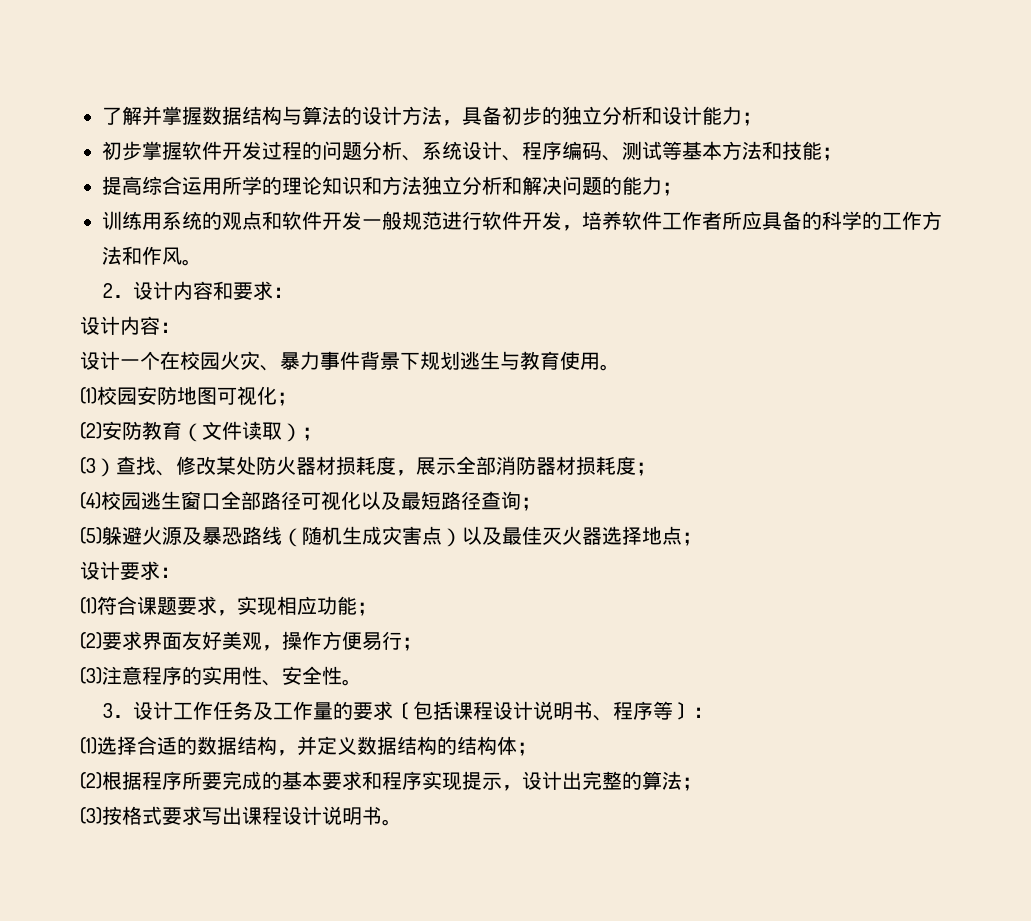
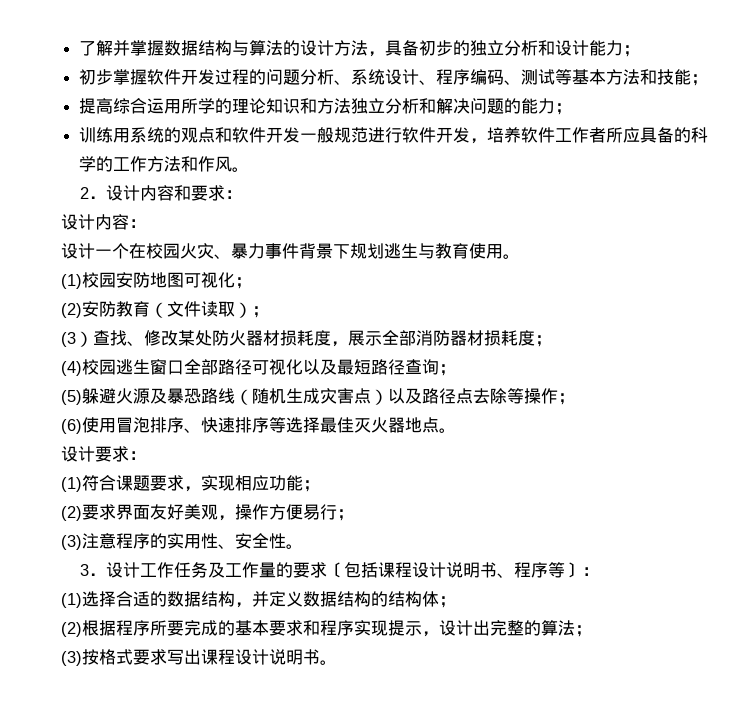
[502,526,702,546] 最佳灭火器选择地点； -> [422,388,575,405] [61,417,456,434] 路径点去除等操作； // (6)使用冒泡排序、快速排序等选择最佳灭火器地点。

